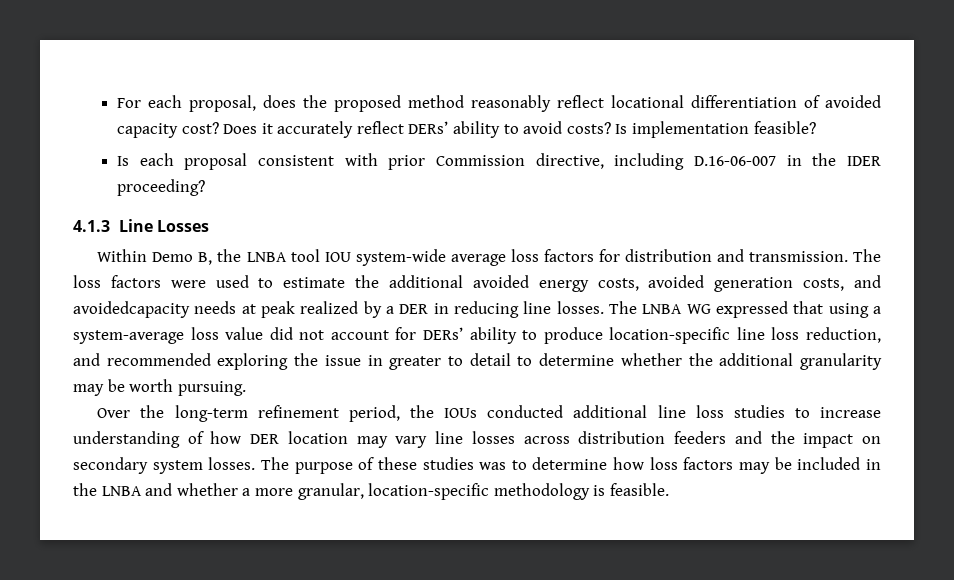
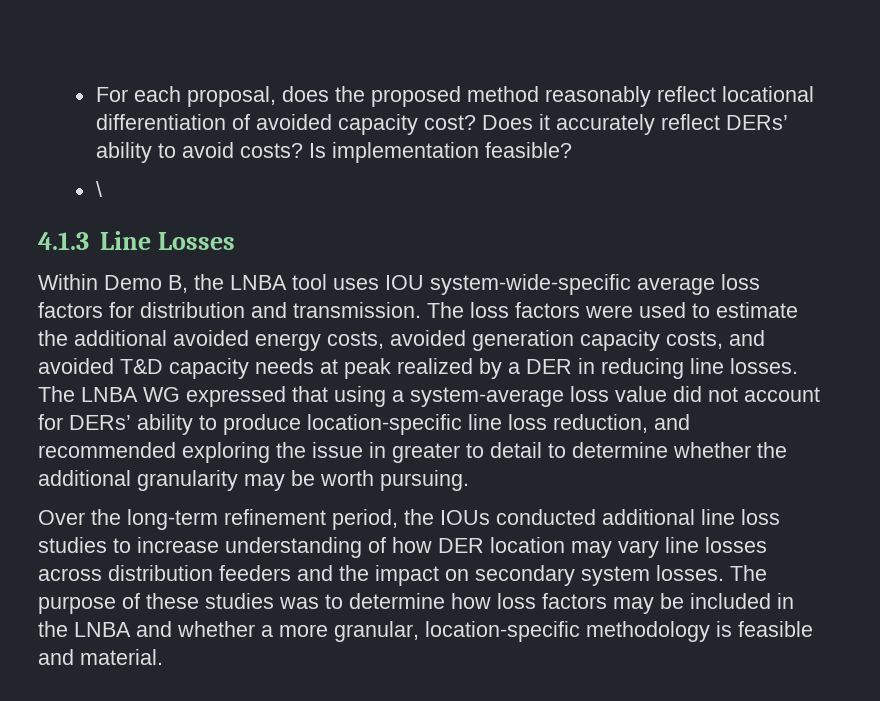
[116,153,881,170] [116,179,205,196] Is each proposal consistent with prior Commission directive, including D.16-06-007 in the IDER proceeding? -> [95,181,102,197] \
[324,249,446,266] IOU system-wide -> [333,274,631,295] uses IOU system-wide-specific
(794, 284) none -> [580,330,660,351] capacity
[73,301,190,318] avoidedcapacity -> [38,358,249,379] avoided T&D capacity
[609,483,669,496] feasible. -> [738,621,813,637] [38,649,163,665] feasible and material.

